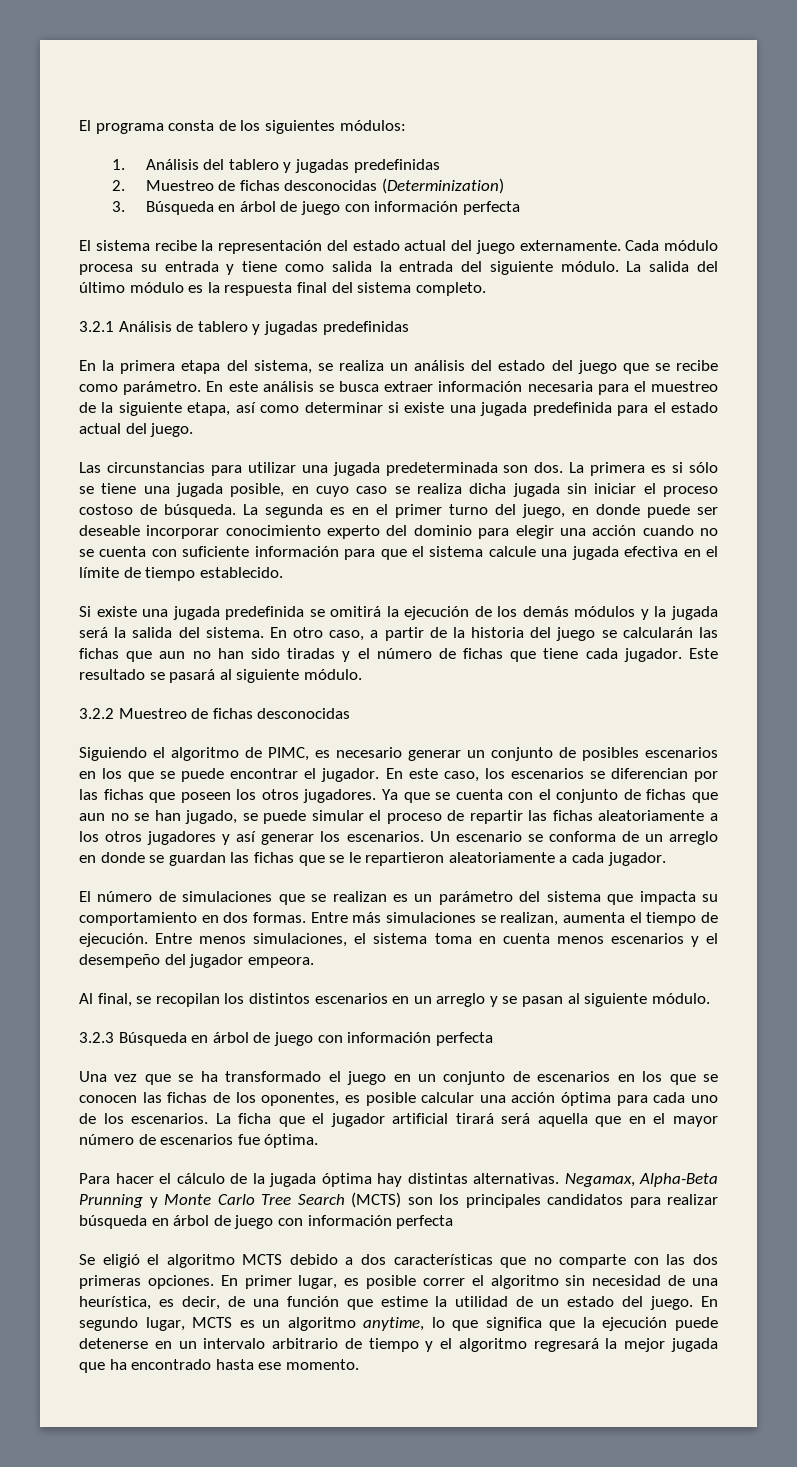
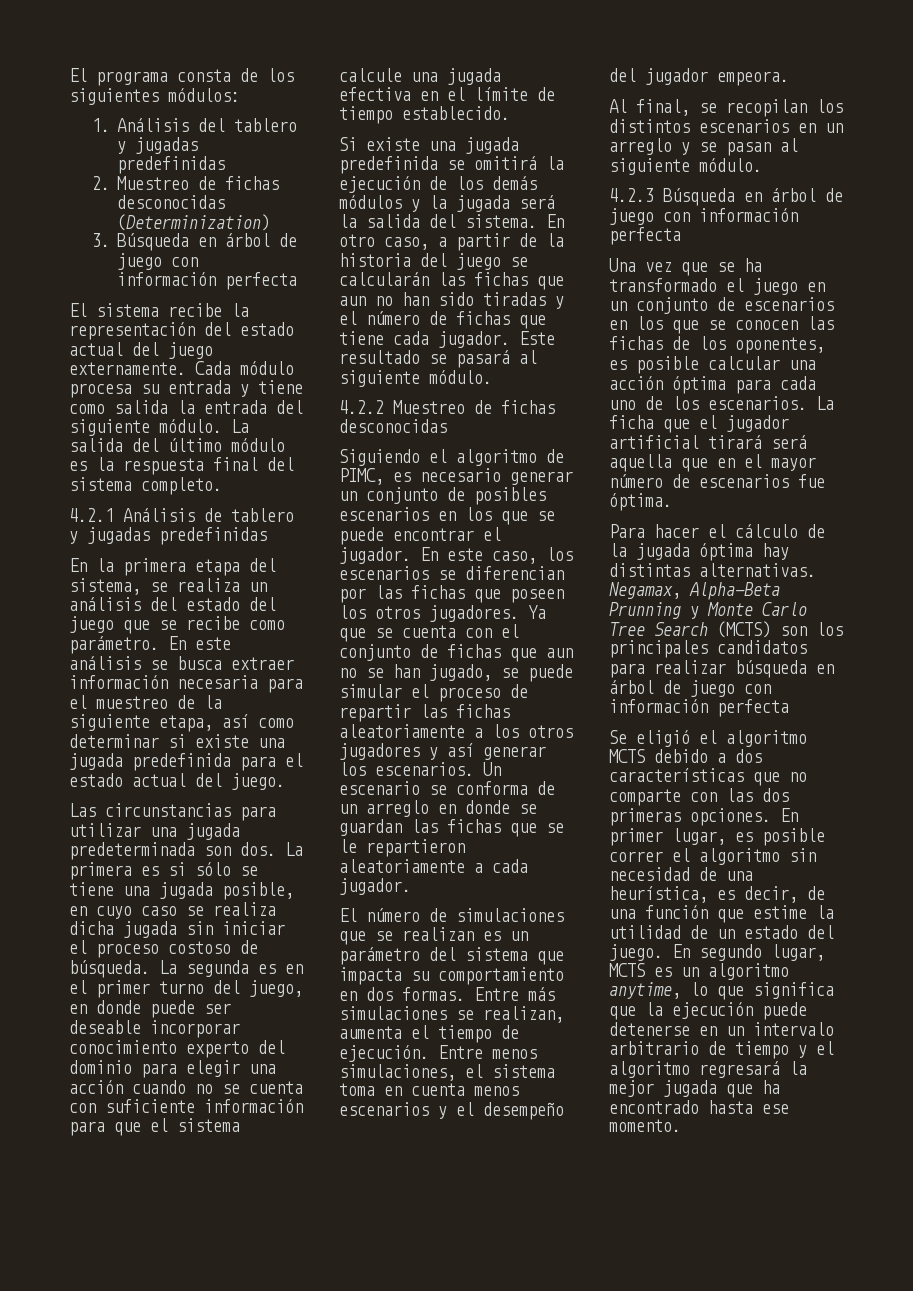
[79,321,114,332] 3.2.1 -> [69,508,114,522] 4.2.1
[79,708,114,719] 3.2.2 -> [339,400,384,414] 4.2.2
[79,1032,114,1043] 3.2.3 -> [609,188,654,202] 4.2.3

